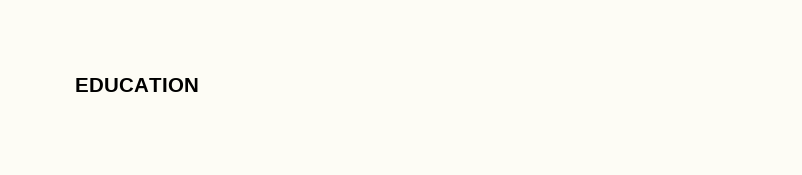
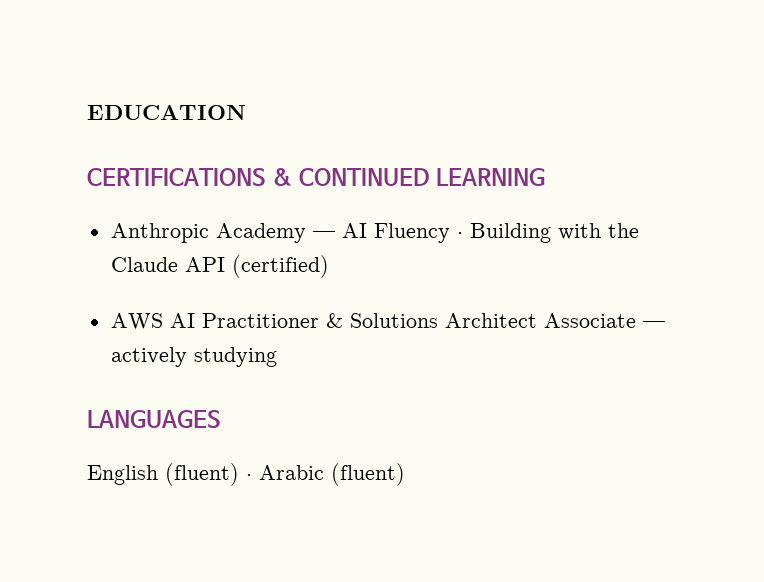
(199, 85) none -> [87,168,546,186] [110,223,639,243] [110,255,329,278] [110,313,665,330] [110,347,277,367] [87,410,221,428] [87,463,405,486] // CERTIFICATIONS & CONTINUED LEARNING // Anthropic Academy — AI Fluency · Building with the Claude API (certified) // AWS AI Practitioner & Solutions Architect Associate — actively studying // LANGUAGES // English (fluent) · Arabic (fluent)

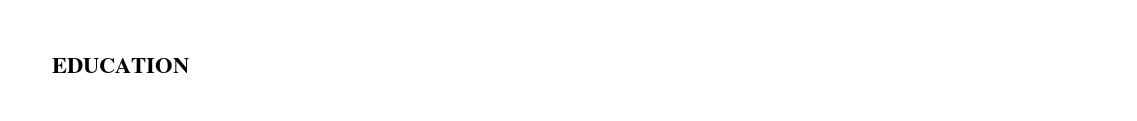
[87,168,546,186] [110,223,639,243] [110,255,329,278] [110,313,665,330] [110,347,277,367] [87,410,221,428] [87,463,405,486] // CERTIFICATIONS & CONTINUED LEARNING // Anthropic Academy — AI Fluency · Building with the Claude API (certified) // AWS AI Practitioner & Solutions Architect Associate — actively studying // LANGUAGES // English (fluent) · Arabic (fluent) -> (189, 65) none

